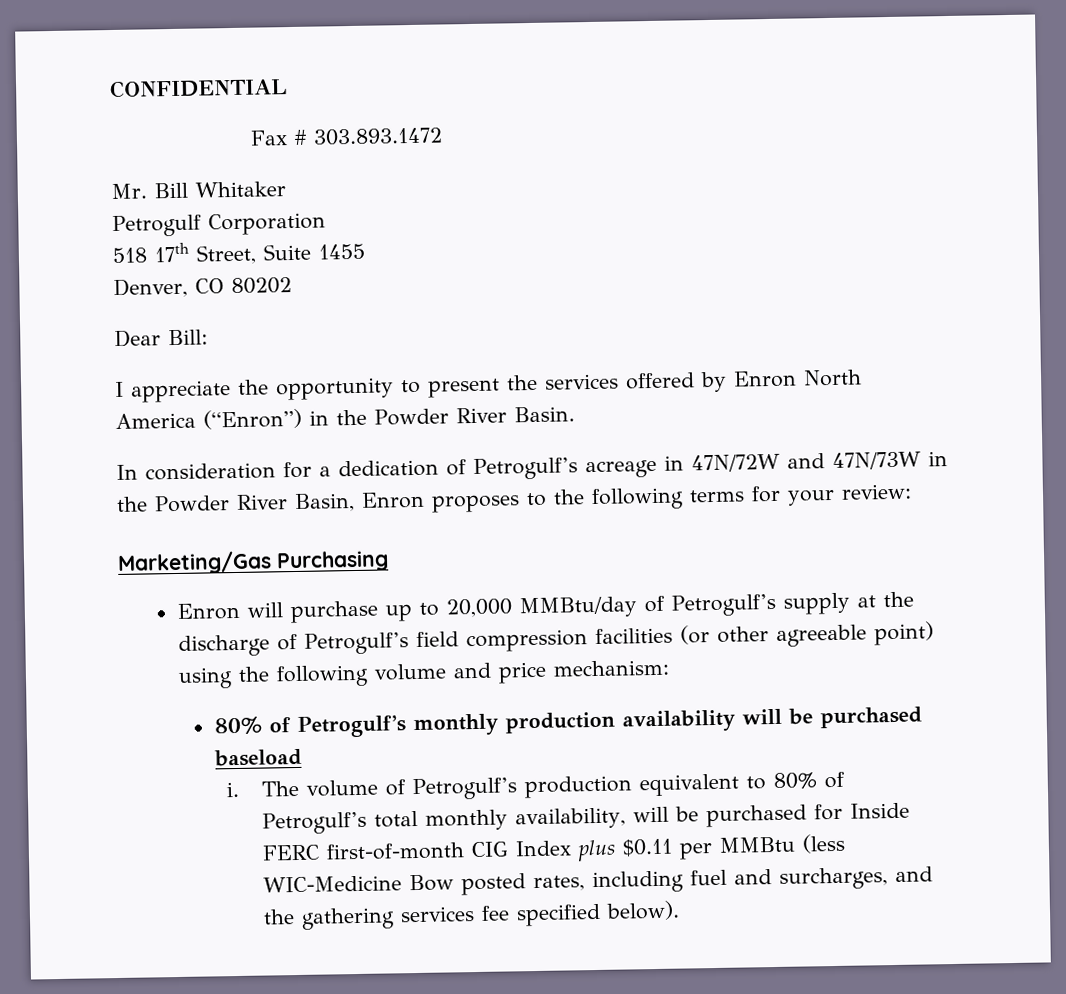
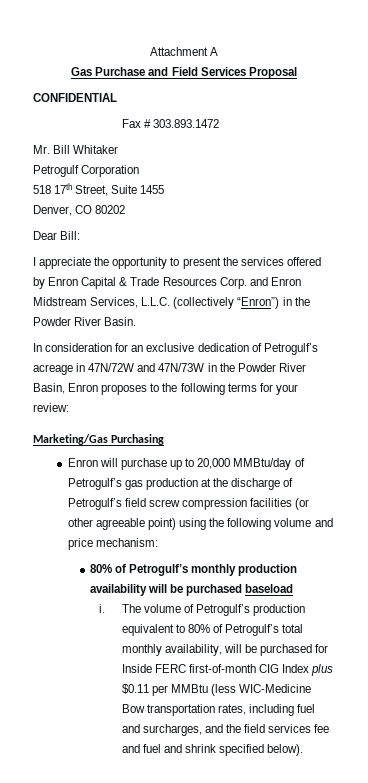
(109, 88) none -> [149,47,219,56] [71,67,297,79] Attachment A // Gas Purchase and Field Services Proposal //
[803,369,862,387] [115,408,302,430] North America (“Enron”) -> [81,277,301,289] [33,297,280,309] Capital & Trade Resources Corp. and Enron Midstream Services, L.L.C. (collectively “Enron”)
[319,466,331,477] a -> [131,343,195,352] an exclusive
[782,592,850,615] supply -> [124,478,199,490] gas production
(459, 639) none -> [149,499,181,507] screw
[461,873,527,896] posted -> [146,704,215,716] transportation
[301,907,396,930] gathering -> [244,724,266,733] field
(511, 913) none -> [121,744,216,753] and fuel and shrink

